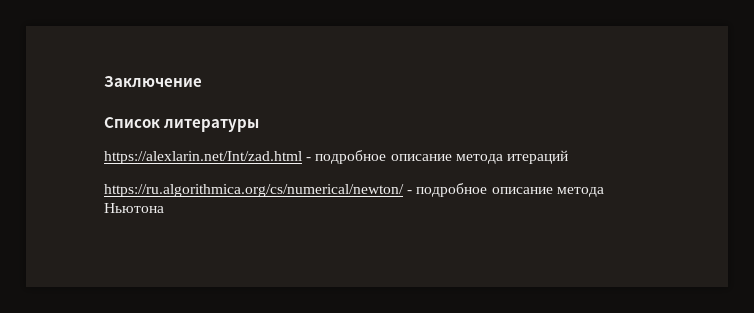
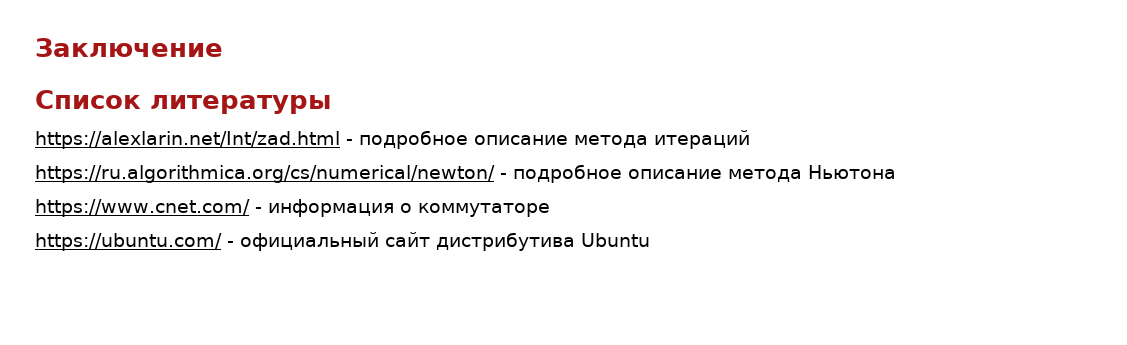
(164, 208) none -> [35,199,550,217] [35,232,650,251] // https://www.cnet.com/ - информация о коммутаторе // https://ubuntu.com/ - официальный сайт дистрибутива Ubuntu

